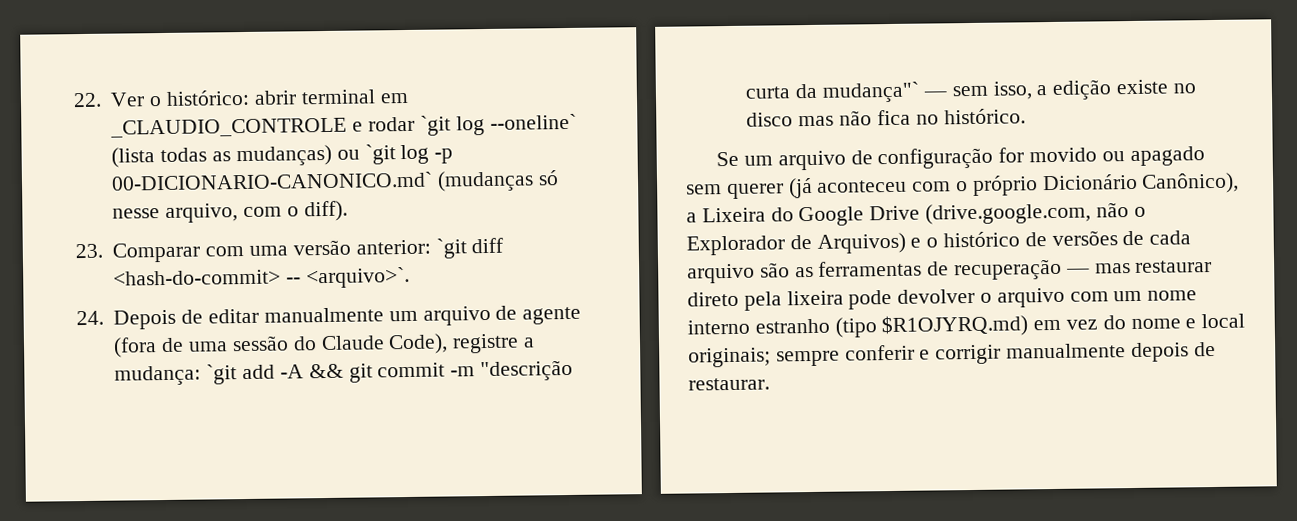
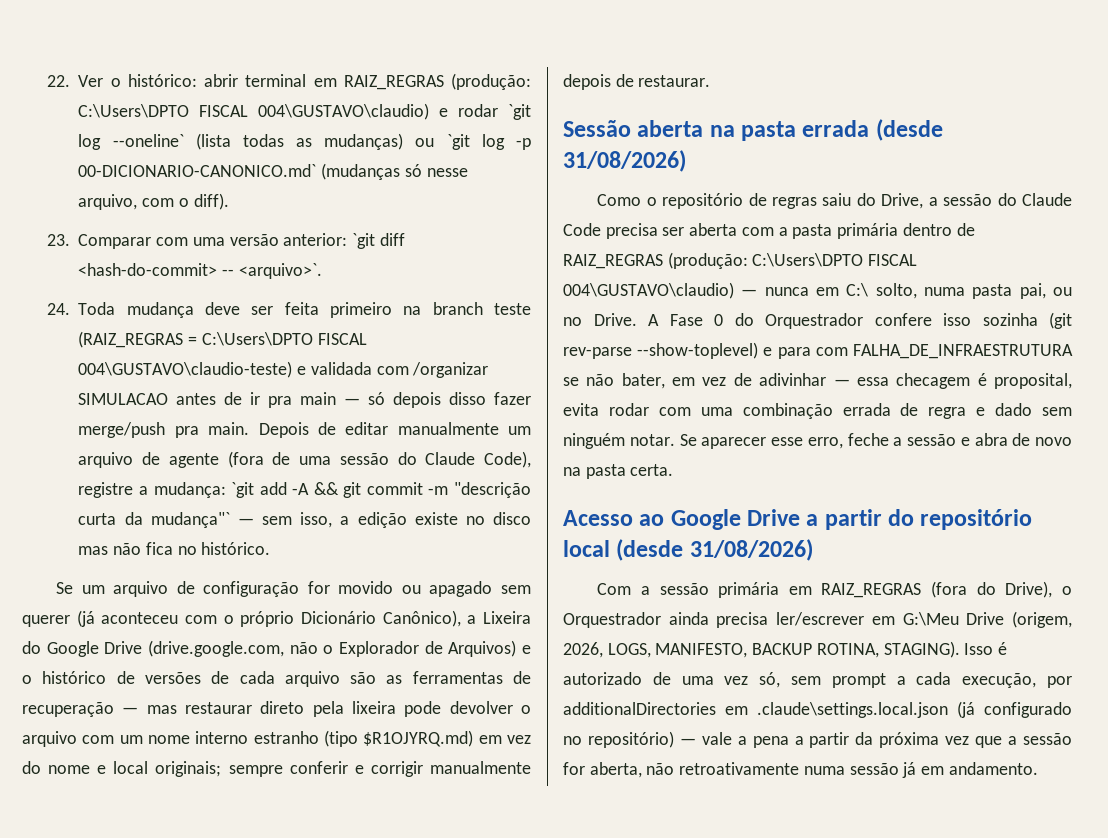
[110,117,348,138] _CLAUDIO_CONTROLE -> [343,73,531,90] [78,103,430,120] RAIZ_REGRAS (produção: C:\Users\DPTO FISCAL 004\GUSTAVO\claudio)
(104, 318) none -> [78,302,531,318] [78,331,367,348] [78,361,489,378] [78,392,531,408] [78,422,250,438] Toda mudança deve ser feita primeiro na branch teste (RAIZ_REGRAS = C:\Users\DPTO FISCAL 004\GUSTAVO\claudio-teste) e validada com /organizar SIMULACAO antes de ir pra main — só depois disso fazer merge/push pra main.
(770, 384) none -> [563,119,943,141] [563,150,686,172] [597,193,1072,209] [563,223,975,239] [563,252,918,269] [563,282,1072,299] [563,312,1072,329] [563,342,1073,359] [563,373,1072,389] [563,403,1072,419] [563,433,1072,449] [563,464,674,479] [563,509,1033,530] [563,539,813,561] [597,581,1072,598] [563,611,1072,628] [563,641,1008,658] [563,672,1072,688] [563,701,1072,718] [563,731,1072,748] [563,762,1038,778] // Sessão aberta na pasta errada (desde 31/08/2026) // Como o repositório de regras saiu do Drive, a sessão do Claude Code precisa ser aberta com a pasta primária dentro de RAIZ_REGRAS (produção: C:\Users\DPTO FISCAL 004\GUSTAVO\claudio) — nunca em C:\ solto, numa pasta pai, ou no Drive. A Fase 0 do Orquestrador confere isso sozinha (git rev-parse --show-toplevel) e para com FALHA_DE_INFRAESTRUTURA se não bater, em vez de adivinhar — essa checagem é proposital, evita rodar com uma combinação errada de regra e dado sem ninguém notar. Se aparecer esse erro, feche a sessão e abra de novo na pasta certa. // Acesso ao Google Drive a partir do repositório local (desde 31/08/2026) // Com a sessão primária em RAIZ_REGRAS (fora do Drive), o Orquestrador ainda precisa ler/escrever em G:\Meu Drive (origem, 2026, LOGS, MANIFESTO, BACKUP ROTINA, STAGING). Isso é autorizado de uma vez só, sem prompt a cada execução, por additionalDirectories em .claude\settings.local.json (já configurado no repositório) — vale a pena a partir da próxima vez que a sessão for aberta, não retroativamente numa sessão já em andamento.

